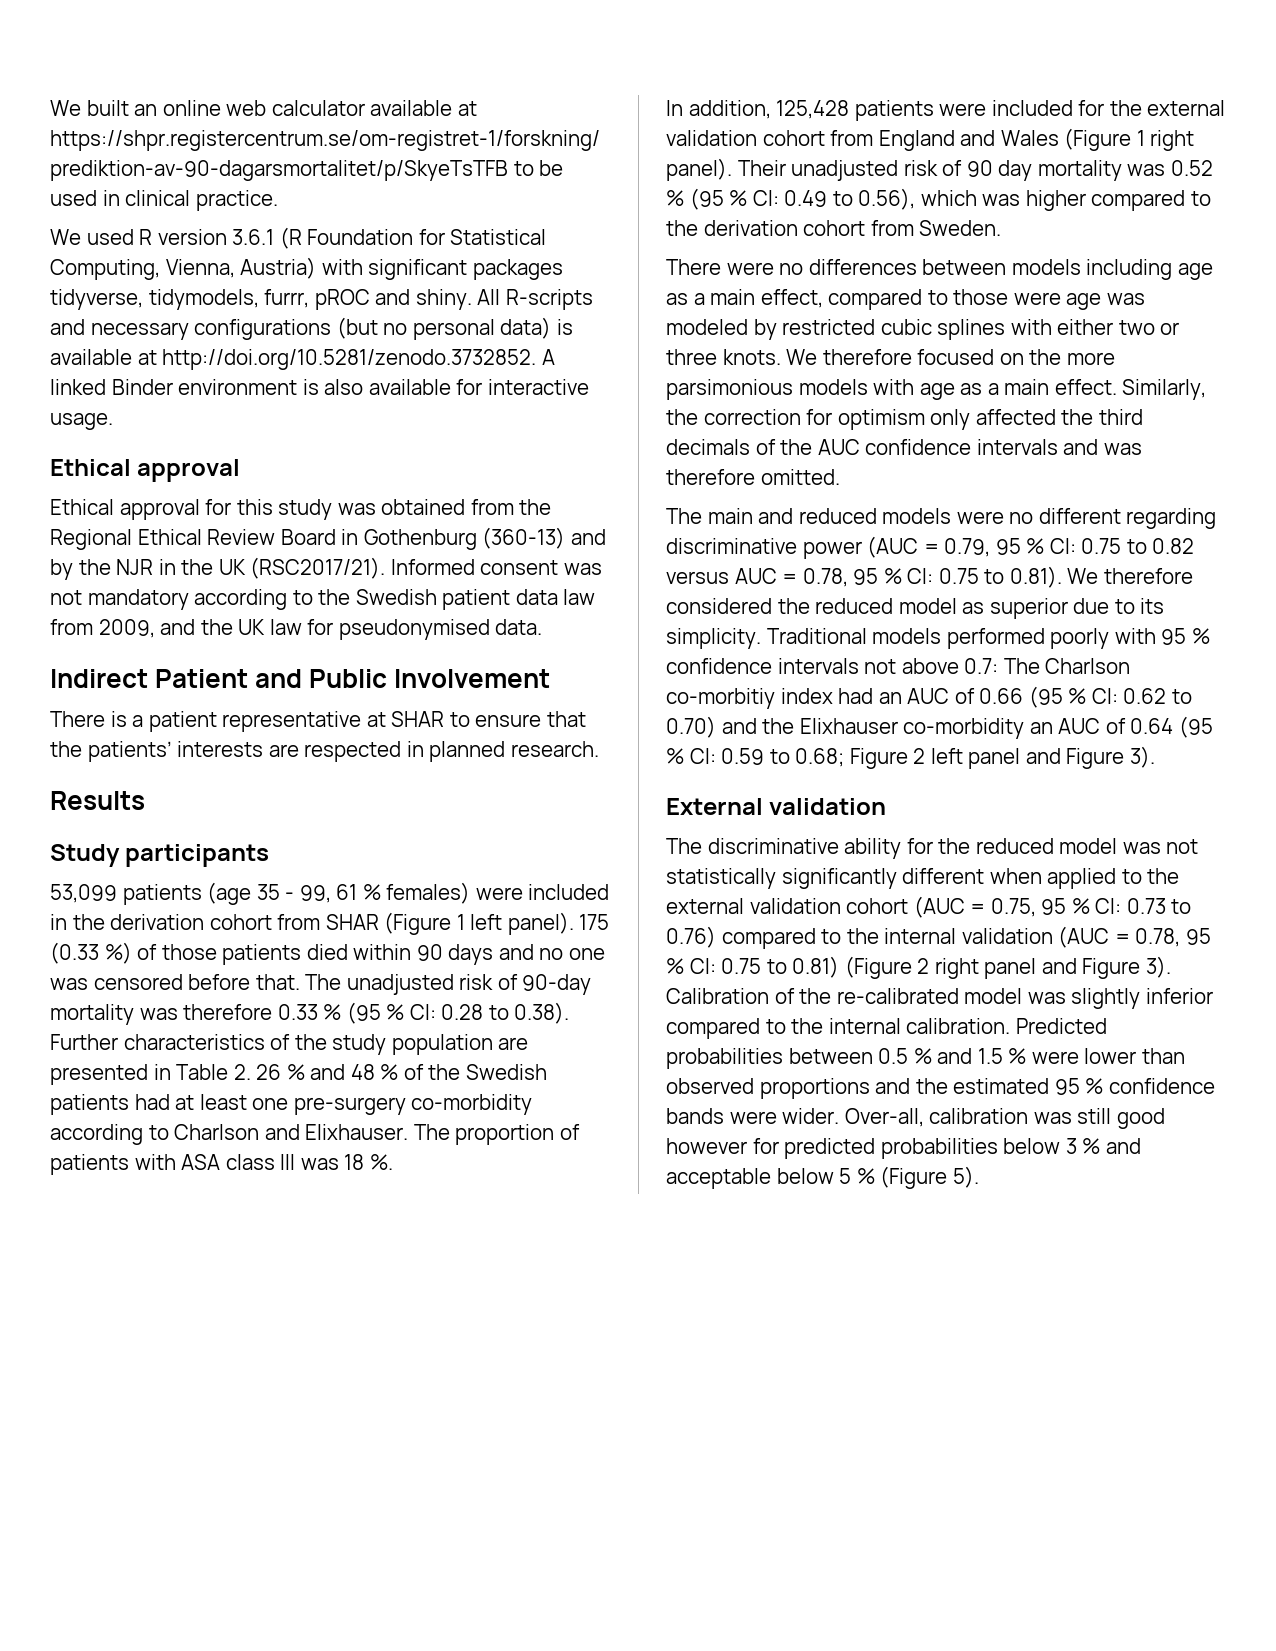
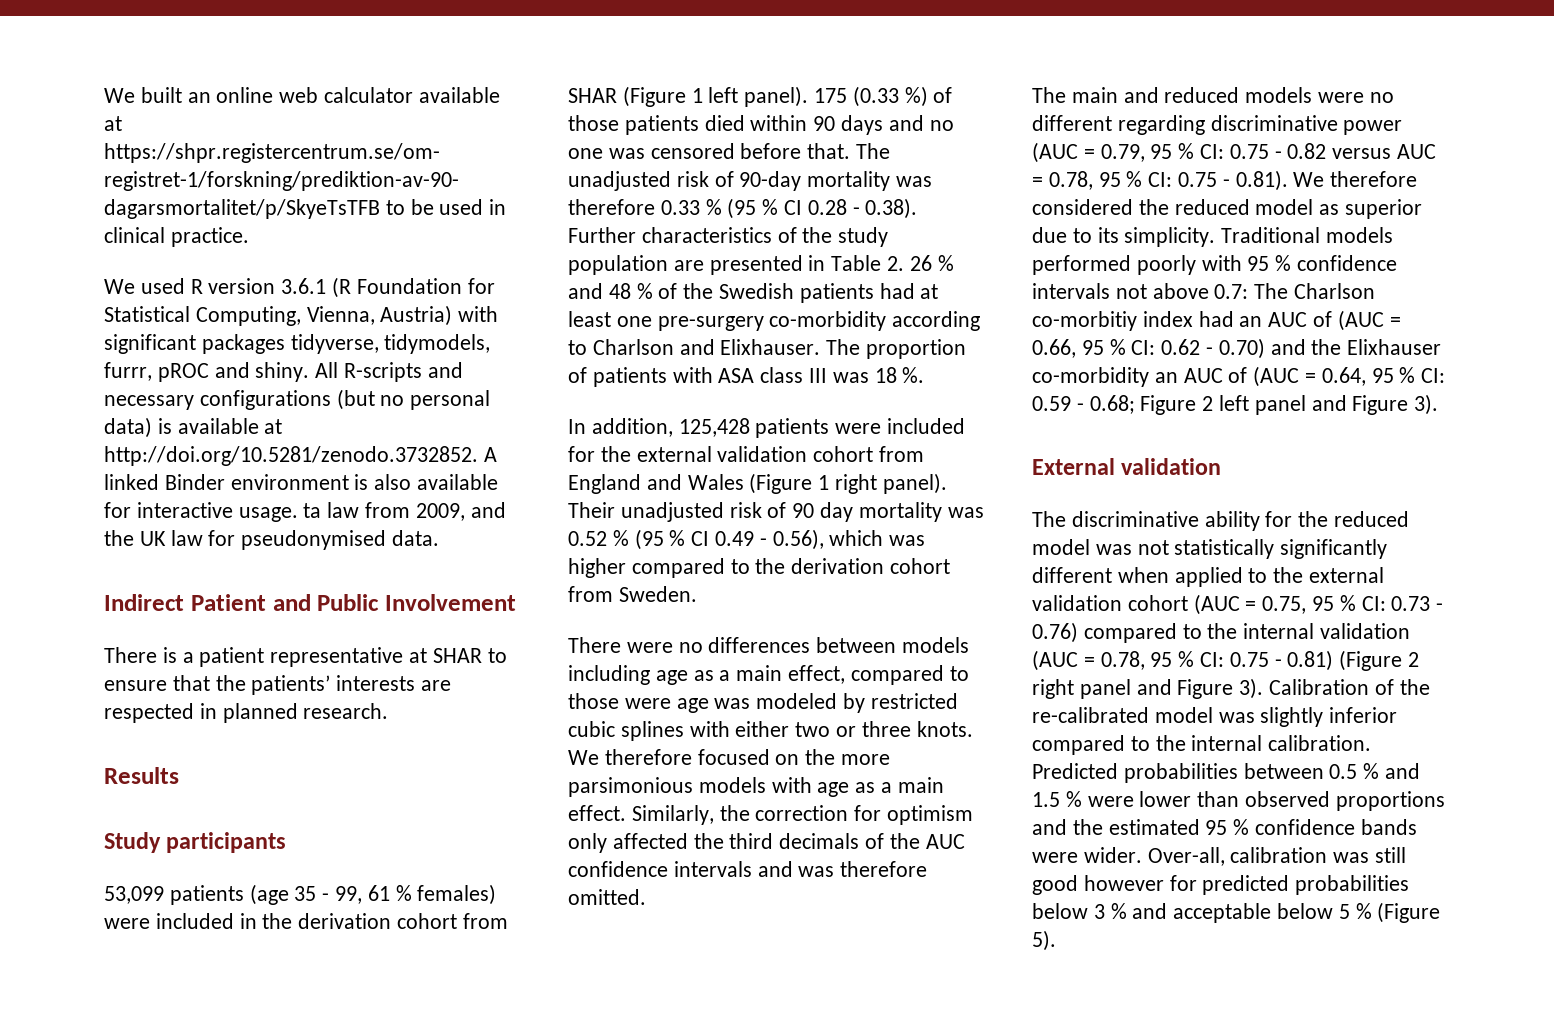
[50,459,241,482] [50,499,552,520] [50,527,606,550] [50,557,602,580] [50,589,558,610] // Ethical approval // Ethical approval for this study was obtained from the Regional Ethical Review Board in Gothenburg (360-13) and by the NJR in the UK (RSC2017/21). Informed consent was not mandatory according to the Swedish patient data -> [303,503,322,518] ta
[409,1004,509,1020] CI: 0.28 to -> [784,199,860,215] CI 0.28 -
[752,190,853,207] CI: 0.49 to -> [691,531,767,546] CI 0.49 -
[1126,539,1147,554] to -> [1274,151,1282,159] -
[984,569,1005,584] to -> [1222,179,1230,187] -
[979,686,1063,708] 0.66 (95 -> [1337,310,1401,331] [1032,339,1104,358] (AUC = 0.66, 95
[1171,689,1192,704] to -> [1206,347,1214,355] -
[1130,716,1213,738] 0.64 (95 -> [1253,366,1394,387] (AUC = 0.64, 95
[769,749,790,764] to -> [1076,403,1084,411] -
[1171,899,1192,914] to -> [1436,603,1444,611] -
[766,959,787,974] to -> [1274,659,1282,667] -

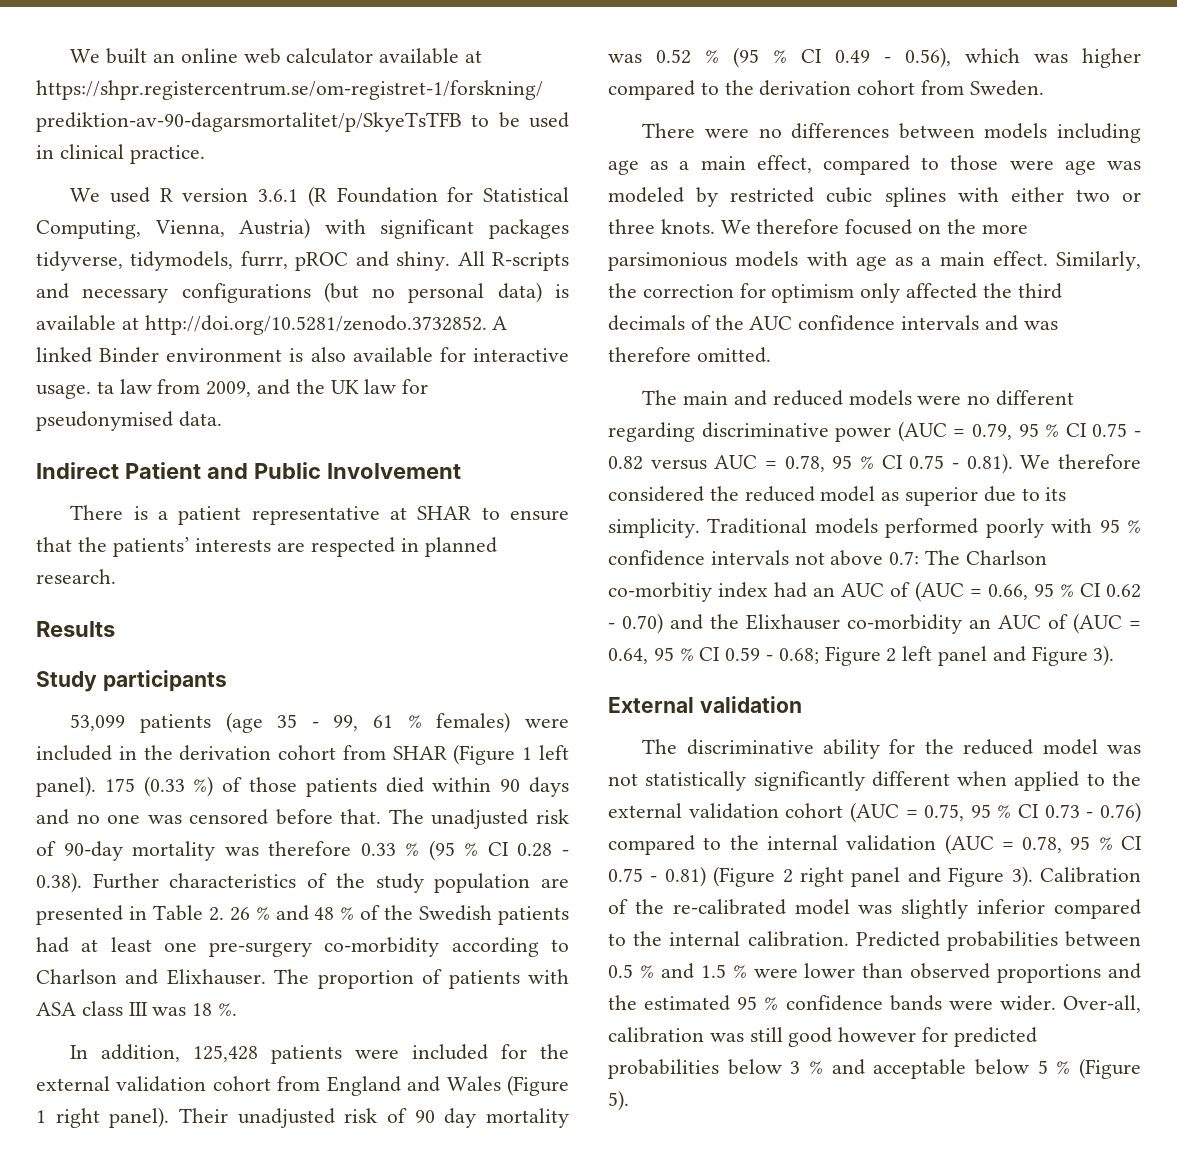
[1200,144,1225,159] CI: -> [1065,423,1087,437] CI
[1148,172,1173,187] CI: -> [881,455,903,469] CI
[1131,340,1156,355] CI: -> [1079,583,1101,597] CI
[1421,368,1446,383] CI: -> [699,647,721,661] CI
[1361,596,1386,611] CI: -> [1018,804,1040,818] CI
[1200,652,1225,667] CI: -> [1121,836,1142,850] CI

